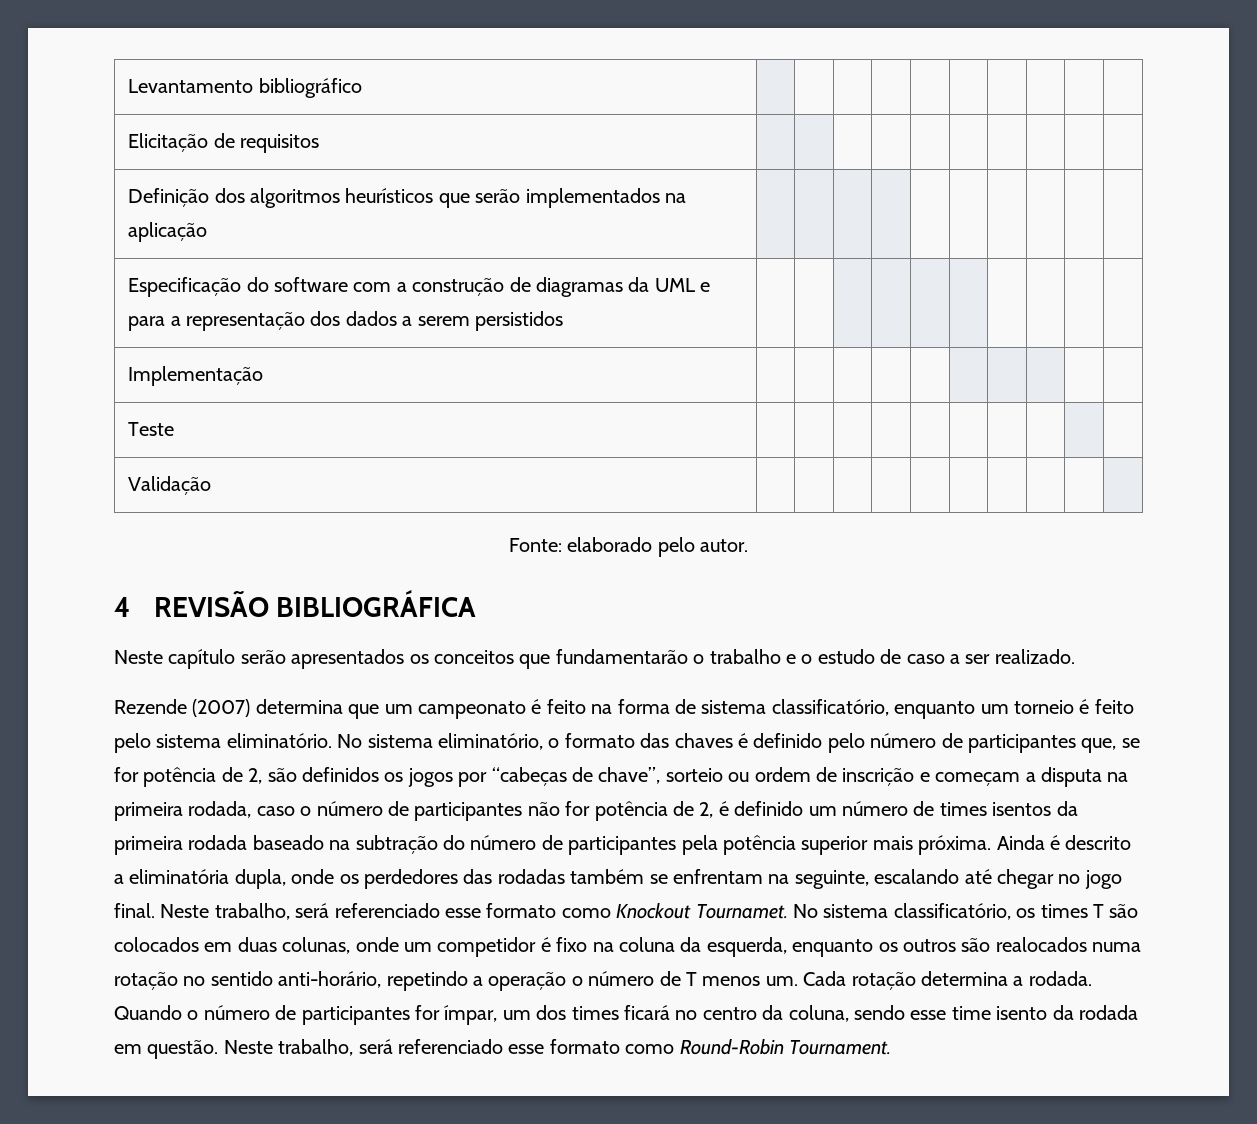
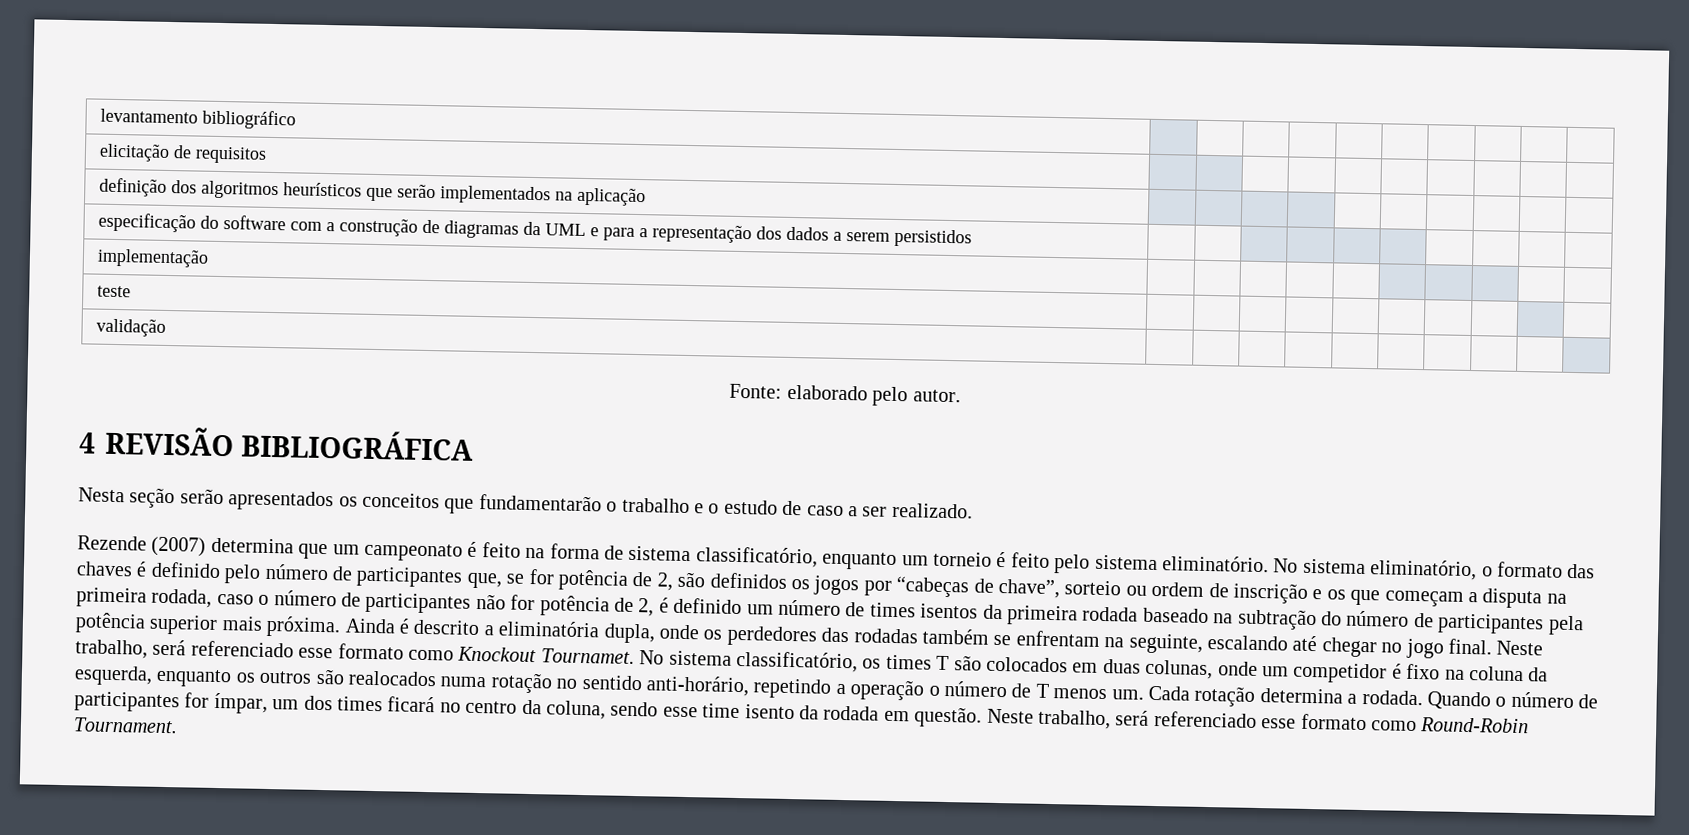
[128,79,254,93] Levantamento -> [100,108,199,124] levantamento
[128,133,209,152] Elicitação -> [99,143,171,163] elicitação
[128,188,210,207] Definição -> [99,177,168,197] definição
[128,277,242,297] Especificação -> [98,212,197,233] especificação
[128,366,264,386] [128,422,175,436] [128,476,212,495] Implementação | | | | | | | | | | // Teste | | | | | | | | | | // Validação -> [97,248,210,268] [97,285,132,298] [96,318,167,337] implementação | | | | | | | | | | // teste | | | | | | | | | | // validação
[114,649,236,669] Neste capítulo -> [78,487,176,509] Nesta seção
(930, 777) none -> [1326,589,1381,606] os que

